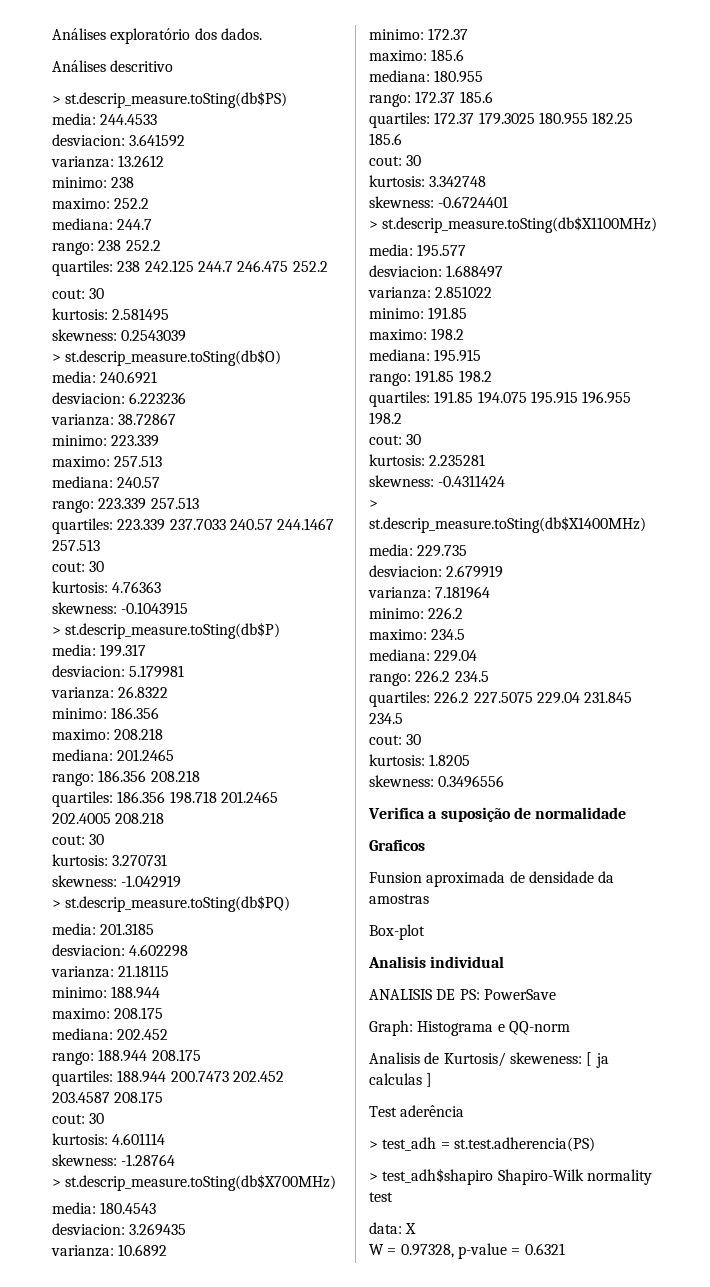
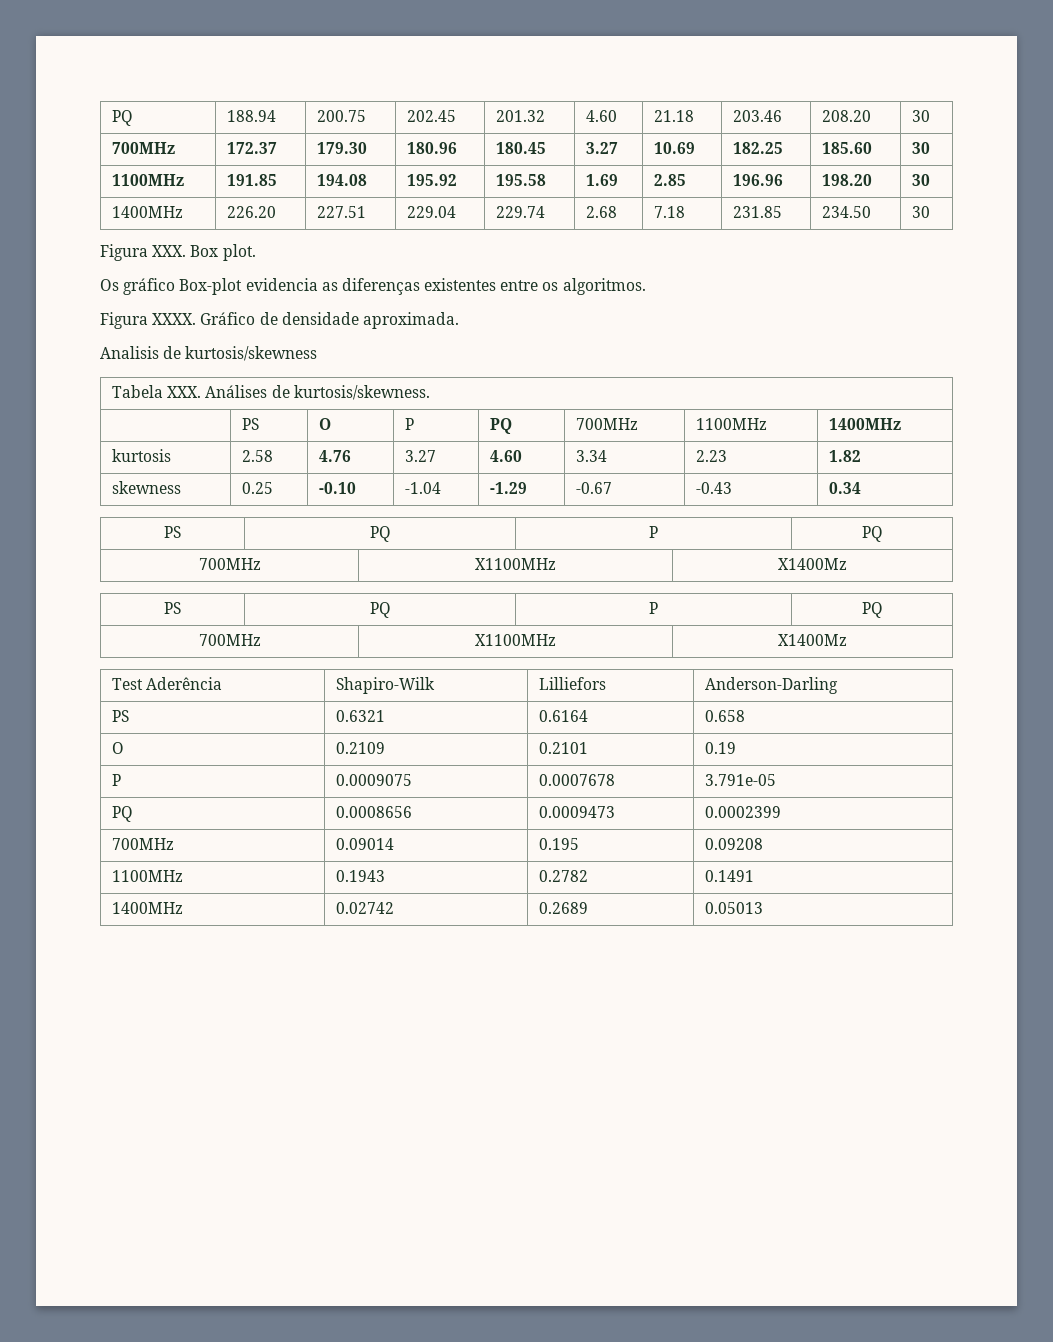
[52,28,262,44] [52,60,174,72] [52,91,288,108] [52,113,158,125] [52,134,186,147] [51,155,165,168] [52,177,135,188] [52,198,150,209] [52,218,153,230] [52,240,161,255] [52,260,328,276] [52,288,105,299] [52,308,170,321] [52,329,187,342] [52,349,282,366] [52,371,158,384] [52,392,187,404] [51,413,177,426] [52,435,160,447] [52,455,163,467] [52,476,161,488] [52,497,199,513] [52,518,335,534] [52,539,100,551] [52,561,105,572] [52,581,162,593] [52,602,189,615] [52,622,281,639] [52,644,147,657] [52,665,185,678] [51,686,169,699] [52,707,160,719] [52,728,164,740] [52,749,175,761] [52,770,200,786] [52,791,278,807] [52,812,165,824] [52,834,105,845] [52,854,168,866] [52,875,182,888] [52,895,291,912] [52,923,155,935] [52,944,189,957] [51,965,170,978] [52,986,161,999] [52,1007,164,1019] [52,1028,169,1040] [52,1049,201,1065] [52,1070,284,1086] [52,1091,164,1103] [52,1113,105,1124] [52,1133,166,1145] [52,1154,176,1166] [52,1174,337,1191] [52,1202,157,1214] [52,1223,187,1236] [51,1244,168,1257] [369,28,469,40] [369,49,465,61] [369,70,484,83] [369,91,493,107] [369,112,634,128] [369,133,402,145] [369,155,422,166] [369,175,487,187] [369,196,509,208] [369,216,658,233] [369,244,467,257] [369,265,504,278] [368,286,493,299] [369,307,468,320] [369,328,465,341] [369,349,482,362] [369,370,492,386] [369,391,632,407] [369,412,402,425] [369,434,422,445] [369,454,486,466] [369,475,506,487] [369,500,378,508] [369,516,646,533] [369,544,468,557] [369,565,504,578] [368,586,491,599] [369,607,464,619] [369,629,466,640] [369,649,478,662] [369,670,489,686] [369,691,633,707] [369,713,403,724] [369,734,422,745] [369,754,471,766] [369,775,505,788] [368,807,627,822] [369,839,425,851] [369,871,615,887] [369,894,429,904] [369,924,425,940] [368,956,505,968] [369,989,556,1000] [369,1020,570,1036] [369,1052,609,1068] [369,1073,433,1087] [369,1105,465,1117] [369,1137,595,1152] [369,1168,652,1185] [369,1192,393,1202] [369,1222,417,1234] [369,1243,565,1259] Análises exploratório dos dados. // Análises descritivo // > st.descrip_measure.toSting(db$PS) // media: 244.4533 // desviacion: 3.641592 // varianza: 13.2612 // minimo: 238 // maximo: 252.2 // mediana: 244.7 // rango: 238 252.2 // quartiles: 238 242.125 244.7 246.475 252.2 // cout: 30 // kurtosis: 2.581495 // skewness: 0.2543039 // > st.descrip_measure.toSting(db$O) // media: 240.6921 // desviacion: 6.223236 // varianza: 38.72867 // minimo: 223.339 // maximo: 257.513 // mediana: 240.57 // rango: 223.339 257.513 // quartiles: 223.339 237.7033 240.57 244.1467 257.513 // cout: 30 // kurtosis: 4.76363 // skewness: -0.1043915 // > st.descrip_measure.toSting(db$P) // media: 199.317 // desviacion: 5.179981 // varianza: 26.8322 // minimo: 186.356 // maximo: 208.218 // mediana: 201.2465 // rango: 186.356 208.218 // quartiles: 186.356 198.718 201.2465 202.4005 208.218 // cout: 30 // kurtosis: 3.270731 // skewness: -1.042919 // > st.descrip_measure.toSting(db$PQ) // media: 201.3185 // desviacion: 4.602298 // varianza: 21.18115 // minimo: 188.944 // maximo: 208.175 // mediana: 202.452 // rango: 188.944 208.175 // quartiles: 188.944 200.7473 202.452 203.4587 208.175 // cout: 30 // kurtosis: 4.601114 // skewness: -1.28764 // > st.descrip_measure.toSting(db$X700MHz) // media: 180.4543 // desviacion: 3.269435 // varianza: 10.6892 // minimo: 172.37 // maximo: 185.6 // mediana: 180.955 // rango: 172.37 185.6 // quartiles: 172.37 179.3025 180.955 182.25 185.6 // cout: 30 // kurtosis: 3.342748 // skewness: -0.6724401 // > st.descrip_measure.toSting(db$X1100MHz) // media: 195.577 // desviacion: 1.688497 // varianza: 2.851022 // minimo: 191.85 // maximo: 198.2 // mediana: 195.915 // rango: 191.85 198.2 // quartiles: 191.85 194.075 195.915 196.955 198.2 // cout: 30 // kurtosis: 2.235281 // skewness: -0.4311424 // > st.descrip_measure.toSting(db$X1400MHz) // media: 229.735 // desviacion: 2.679919 // varianza: 7.181964 // minimo: 226.2 // maximo: 234.5 // mediana: 229.04 // rango: 226.2 234.5 // quartiles: 226.2 227.5075 229.04 231.845 234.5 // cout: 30 // kurtosis: 1.8205 // skewness: 0.3496556 // Verifica a suposição de normalidade // Graficos // Funsion aproximada de densidade da amostras // Box-plot // Analisis individual // ANALISIS DE PS: PowerSave // Graph: Histograma e QQ-norm // Analisis de Kurtosis/ skeweness: [ ja calculas ] // Test aderência // > test_adh = st.test.adherencia(PS) // > test_adh$shapiro Shapiro-Wilk normality test // data: X // W = 0.97328, p-value = 0.6321 -> [112,110,134,126] [227,110,277,122] [317,110,367,122] [407,110,457,122] [496,110,546,122] [586,110,618,122] [654,110,695,122] [733,110,783,122] [822,110,872,122] [912,110,931,122] [112,142,176,154] [227,142,278,154] [317,142,368,154] [407,142,458,154] [496,142,547,154] [586,142,619,154] [654,142,696,154] [733,142,784,154] [822,142,873,154] [912,142,931,154] [112,174,185,186] [227,174,278,186] [317,174,368,186] [407,174,458,186] [496,174,547,186] [586,174,619,186] [654,174,687,186] [733,174,784,186] [822,174,873,186] [912,174,931,186] [112,206,184,218] [227,206,277,218] [317,206,367,218] [407,206,457,218] [496,206,546,218] [586,206,618,218] [654,206,686,218] [733,206,783,218] [822,206,872,218] [912,206,931,218] [100,244,256,261] [100,278,646,295] [100,312,459,329] [100,346,318,361] [112,385,430,400] [242,418,260,430] [319,418,332,430] [405,418,415,430] [490,418,513,434] [576,418,639,430] [696,418,768,430] [829,418,902,430] [112,449,172,462] [242,450,274,462] [319,450,352,462] [405,450,437,462] [490,450,523,462] [576,450,608,462] [696,450,728,462] [829,450,862,462] [112,481,182,494] [242,482,274,494] [319,482,357,494] [405,482,442,494] [490,482,528,494] [576,482,613,494] [696,482,733,494] [829,482,862,494] [164,526,181,538] [369,526,391,542] [649,526,658,538] [861,526,883,542] [198,558,261,570] [475,558,556,570] [778,558,847,570] [164,602,181,614] [369,602,391,618] [649,602,658,614] [861,602,883,618] [198,634,261,646] [475,634,556,646] [778,634,847,646] [112,677,223,690] [336,677,436,694] [539,677,607,690] [705,677,839,694] [112,710,130,722] [336,710,386,722] [539,710,589,722] [705,710,746,722] [112,742,125,754] [336,742,386,754] [539,742,589,754] [705,742,737,754] [112,774,122,786] [336,774,413,786] [539,774,616,786] [705,774,777,786] [112,806,134,822] [336,806,413,818] [539,806,616,818] [705,806,782,818] [112,838,175,850] [336,838,395,850] [539,838,580,850] [705,838,764,850] [112,870,184,882] [336,870,386,882] [539,870,589,882] [705,870,755,882] [112,902,184,914] [336,902,395,914] [539,902,589,914] [705,902,764,914] PQ | 188.94 | 200.75 | 202.45 | 201.32 | 4.60 | 21.18 | 203.46 | 208.20 | 30 // 700MHz | 172.37 | 179.30 | 180.96 | 180.45 | 3.27 | 10.69 | 182.25 | 185.60 | 30 // 1100MHz | 191.85 | 194.08 | 195.92 | 195.58 | 1.69 | 2.85 | 196.96 | 198.20 | 30 // 1400MHz | 226.20 | 227.51 | 229.04 | 229.74 | 2.68 | 7.18 | 231.85 | 234.50 | 30 // Figura XXX. Box plot. // Os gráfico Box-plot evidencia as diferenças existentes entre os algoritmos. // Figura XXXX. Gráfico de densidade aproximada. // Analisis de kurtosis/skewness // Tabela XXX. Análises de kurtosis/skewness. // | PS | O | P | PQ | 700MHz | 1100MHz | 1400MHz // kurtosis | 2.58 | 4.76 | 3.27 | 4.60 | 3.34 | 2.23 | 1.82 // skewness | 0.25 | -0.10 | -1.04 | -1.29 | -0.67 | -0.43 | 0.34 // PS | PQ | P | PQ // 700MHz | X1100MHz | X1400Mz // PS | PQ | P | PQ // 700MHz | X1100MHz | X1400Mz // Test Aderência | Shapiro-Wilk | Lilliefors | Anderson-Darling // PS | 0.6321 | 0.6164 | 0.658 // O | 0.2109 | 0.2101 | 0.19 // P | 0.0009075 | 0.0007678 | 3.791e-05 // PQ | 0.0008656 | 0.0009473 | 0.0002399 // 700MHz | 0.09014 | 0.195 | 0.09208 // 1100MHz | 0.1943 | 0.2782 | 0.1491 // 1400MHz | 0.02742 | 0.2689 | 0.05013

